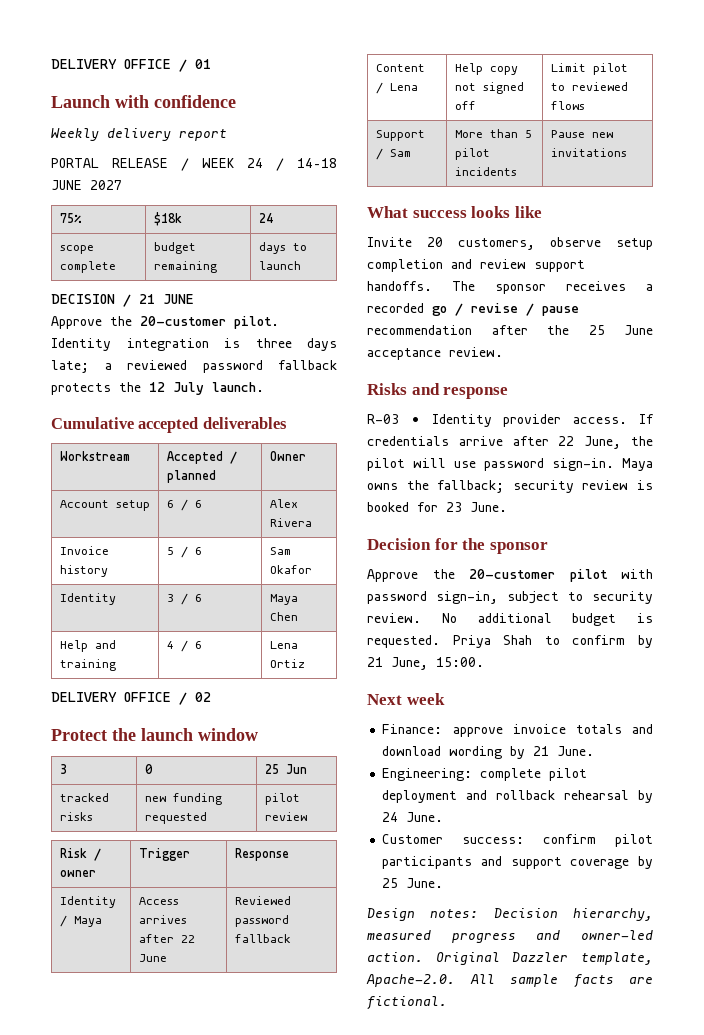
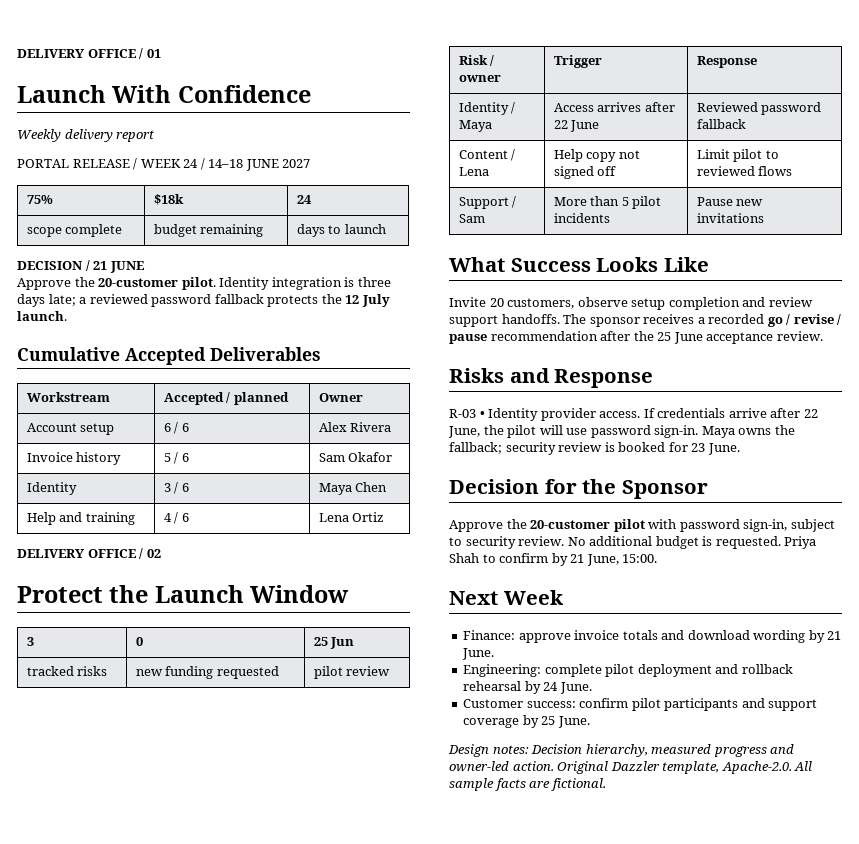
[115,95,236,108] with confidence -> [112,85,311,103] With Confidence
[138,417,287,433] accepted deliverables -> [125,347,321,365] Accepted Deliverables
[141,728,258,741] launch window -> [154,585,350,603] Launch Window
[412,206,542,218] success looks like -> [510,257,709,272] Success Looks Like
[443,387,509,399] response -> [554,369,654,388] Response
[489,542,548,554] sponsor -> [621,480,708,499] Sponsor
[406,693,445,705] week -> [503,590,564,605] Week

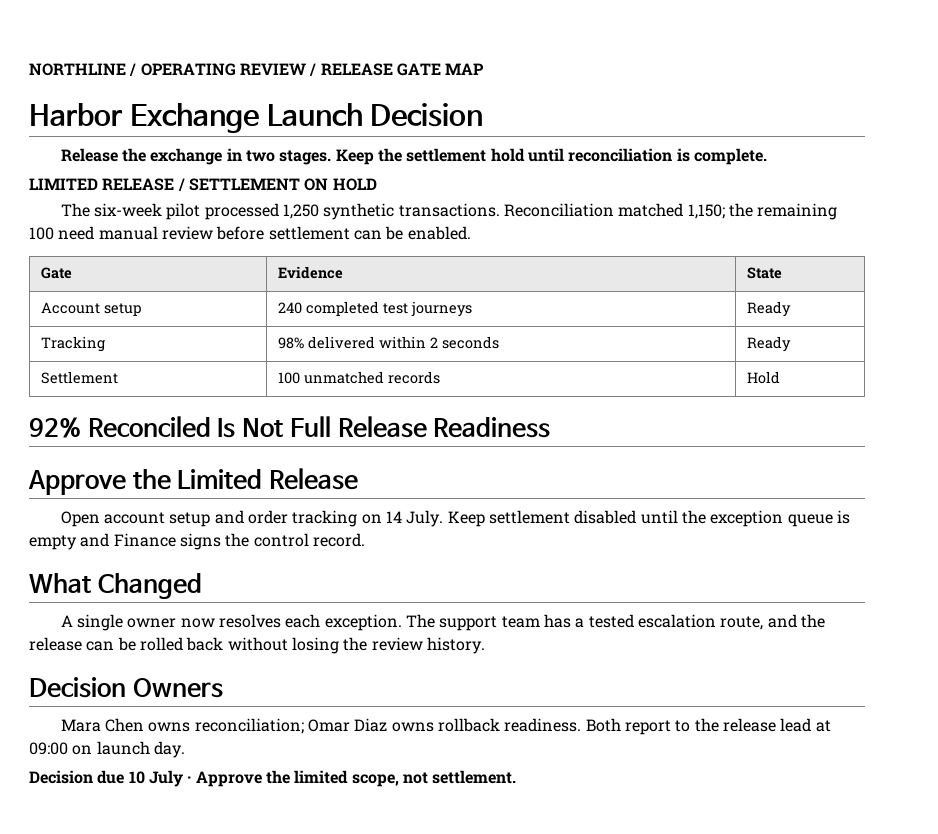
[17,48,161,59] [17,85,311,103] [17,129,155,142] [17,158,311,171] [26,195,53,204] [153,194,184,205] [296,195,312,204] [26,224,123,237] [153,224,264,237] [296,224,386,237] [17,260,145,273] [17,277,391,290] [17,294,390,307] [17,311,67,321] [17,347,321,365] [26,392,110,402] [163,392,289,405] [318,393,363,402] [26,423,115,435] [163,422,189,434] [318,422,392,432] [26,452,122,465] [163,452,189,464] [318,452,393,462] [26,482,77,495] [163,482,189,494] [318,482,388,495] [26,512,135,525] [163,512,189,524] [318,512,385,522] [17,548,161,559] [17,585,350,603] [26,637,34,646] [135,637,143,646] [313,637,355,649] [26,666,108,676] [135,666,279,679] [313,666,391,679] [458,55,495,66] [458,75,501,82] [553,55,602,68] [696,56,757,68] [458,102,516,115] [458,120,492,132] [553,102,675,112] [553,120,600,132] [696,102,822,115] [696,119,746,129] [458,149,516,161] [458,167,489,176] [553,149,640,162] [553,166,617,179] [696,149,779,162] [696,166,793,176] [458,196,517,209] [458,214,485,223] [553,196,662,209] [553,213,610,223] [696,197,764,206] [696,213,764,223] [449,257,709,272] [449,297,813,310] [449,314,842,327] [449,331,823,344] [449,368,654,388] [449,408,818,421] [448,425,795,438] [449,442,740,455] [449,479,708,499] [449,519,835,532] [449,536,817,549] [449,553,658,566] [449,590,564,605] [463,630,842,643] [462,648,495,660] [463,664,793,677] [463,681,592,694] [463,698,818,711] [463,715,590,728] [448,744,795,757] [449,761,813,774] [449,778,606,791] DELIVERY OFFICE / 01 // Launch With Confidence // Weekly delivery report // PORTAL RELEASE / WEEK 24 / 14–18 JUNE 2027 // 75% | $18k | 24 // scope complete | budget remaining | days to launch // DECISION / 21 JUNE // Approve the 20-customer pilot. Identity integration is three days late; a reviewed password fallback protects the 12 July launch. // Cumulative Accepted Deliverables // Workstream | Accepted / planned | Owner // Account setup | 6 / 6 | Alex Rivera // Invoice history | 5 / 6 | Sam Okafor // Identity | 3 / 6 | Maya Chen // Help and training | 4 / 6 | Lena Ortiz // DELIVERY OFFICE / 02 // Protect the Launch Window // 3 | 0 | 25 Jun // tracked risks | new funding requested | pilot review // Risk / owner | Trigger | Response // Identity / Maya | Access arrives after 22 June | Reviewed password fallback // Content / Lena | Help copy not signed off | Limit pilot to reviewed flows // Support / Sam | More than 5 pilot incidents | Pause new invitations // What Success Looks Like // Invite 20 customers, observe setup completion and review support handoffs. The sponsor receives a recorded go / revise / pause recommendation after the 25 June acceptance review. // Risks and Response // R-03 • Identity provider access. If credentials arrive after 22 June, the pilot will use password sign-in. Maya owns the fallback; security review is booked for 23 June. // Decision for the Sponsor // Approve the 20-customer pilot with password sign-in, subject to security review. No additional budget is requested. Priya Shah to confirm by 21 June, 15:00. // Next Week // Finance: approve invoice totals and download wording by 21 June. // Engineering: complete pilot deployment and rollback rehearsal by 24 June. // Customer success: confirm pilot participants and support coverage by 25 June. // Design notes: Decision hierarchy, measured progress and owner-led action. Original Dazzler template, Apache-2.0. All sample facts are fictional. -> [29,63,485,76] [29,103,484,133] [60,148,767,165] [29,178,377,191] [60,203,838,220] [29,226,471,240] [41,267,73,279] [278,266,344,279] [747,267,783,279] [41,302,142,316] [278,301,473,317] [747,301,792,317] [41,336,106,352] [278,336,500,349] [747,336,792,352] [41,371,119,384] [278,371,441,384] [747,371,781,384] [29,416,551,438] [28,468,359,495] [60,510,850,527] [29,533,365,550] [29,573,202,599] [60,614,825,631] [29,637,485,654] [29,677,223,698] [60,718,831,735] [29,741,185,758] [29,770,517,787] NORTHLINE / OPERATING REVIEW / RELEASE GATE MAP // Harbor Exchange Launch Decision // Release the exchange in two stages. Keep the settlement hold until reconciliation is complete. // LIMITED RELEASE / SETTLEMENT ON HOLD // The six-week pilot processed 1,250 synthetic transactions. Reconciliation matched 1,150; the remaining 100 need manual review before settlement can be enabled. // Gate | Evidence | State // Account setup | 240 completed test journeys | Ready // Tracking | 98% delivered within 2 seconds | Ready // Settlement | 100 unmatched records | Hold // 92% Reconciled Is Not Full Release Readiness // Approve the Limited Release // Open account setup and order tracking on 14 July. Keep settlement disabled until the exception queue is empty and Finance signs the control record. // What Changed // A single owner now resolves each exception. The support team has a tested escalation route, and the release can be rolled back without losing the review history. // Decision Owners // Mara Chen owns reconciliation; Omar Diaz owns rollback readiness. Both report to the release lead at 09:00 on launch day. // Decision due 10 July · Approve the limited scope, not settlement.

